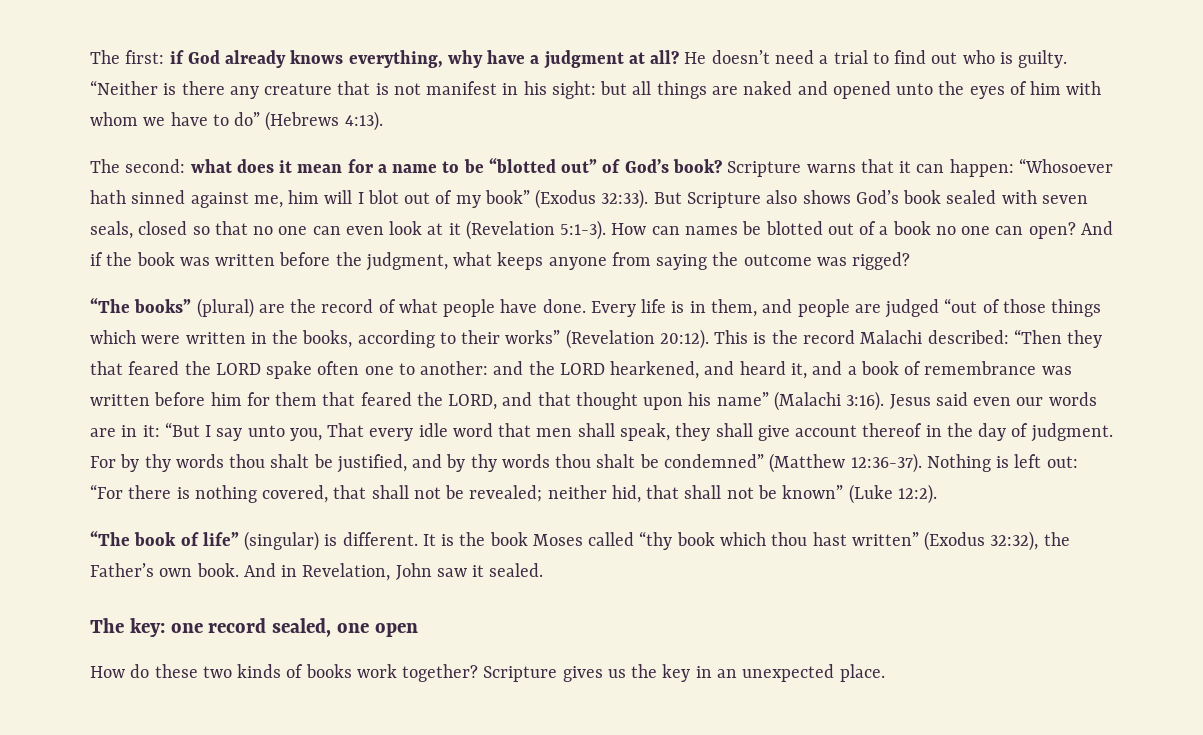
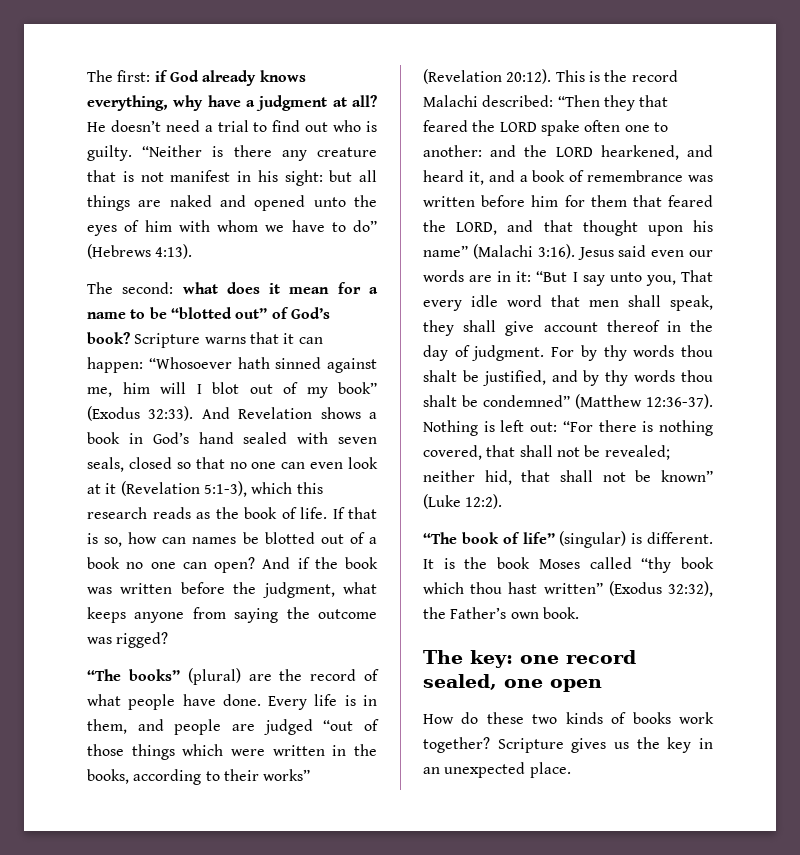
[653,190,942,208] But Scripture also shows God’s book -> [201,407,377,419] [87,432,234,444] And Revelation shows a book in God’s hand
[560,220,647,240] 5:1-3). How -> [203,481,323,497] [87,507,377,519] [87,532,158,547] 5:1-3), which this research reads as the book of life. If that is so, how
[243,563,544,581] And in Revelation, John saw it sealed. -> (579, 613) none

